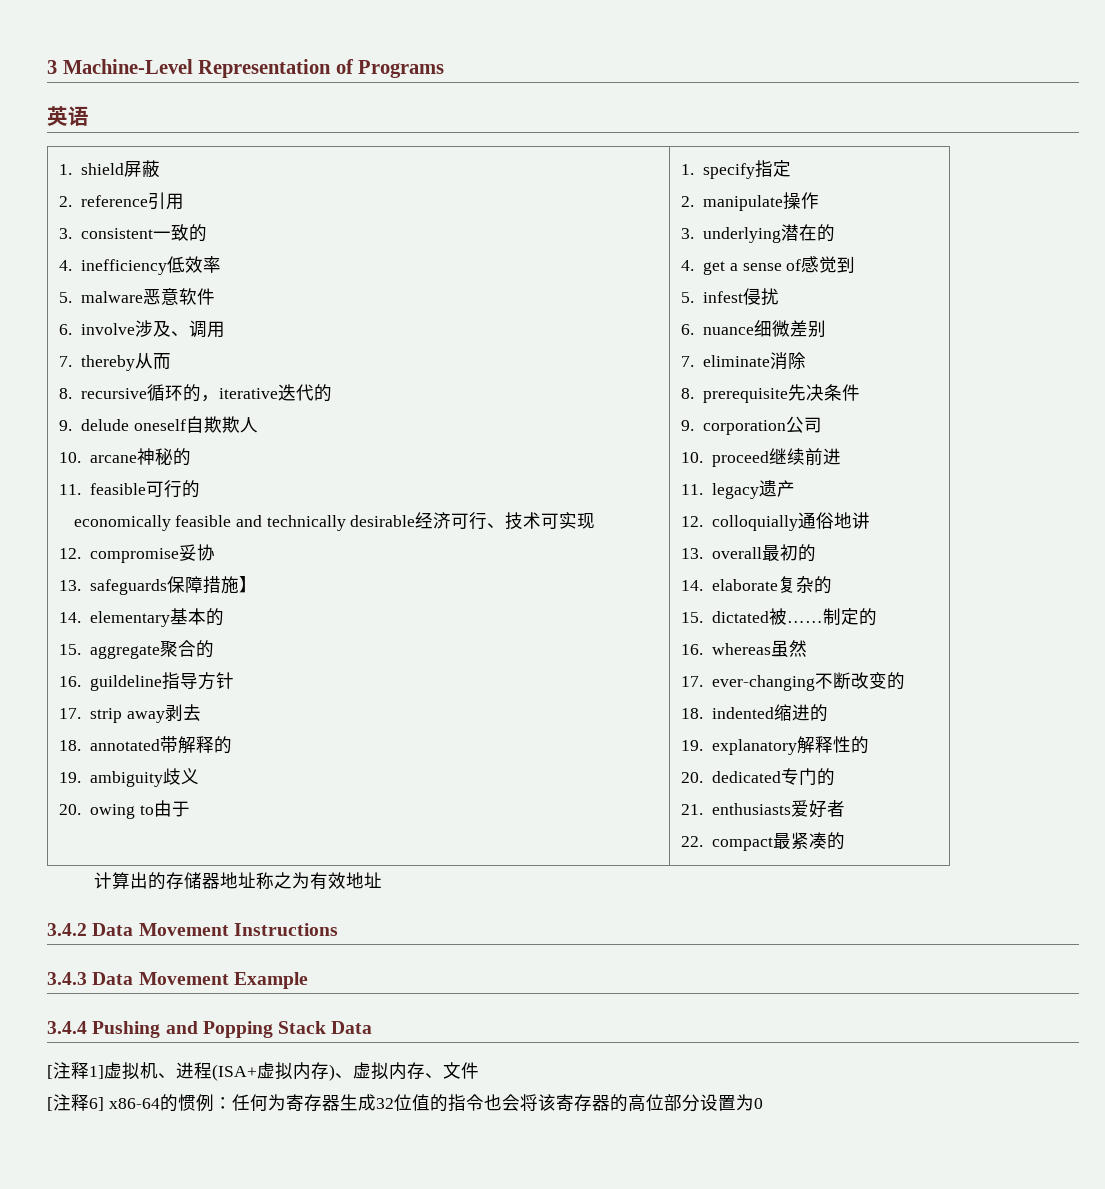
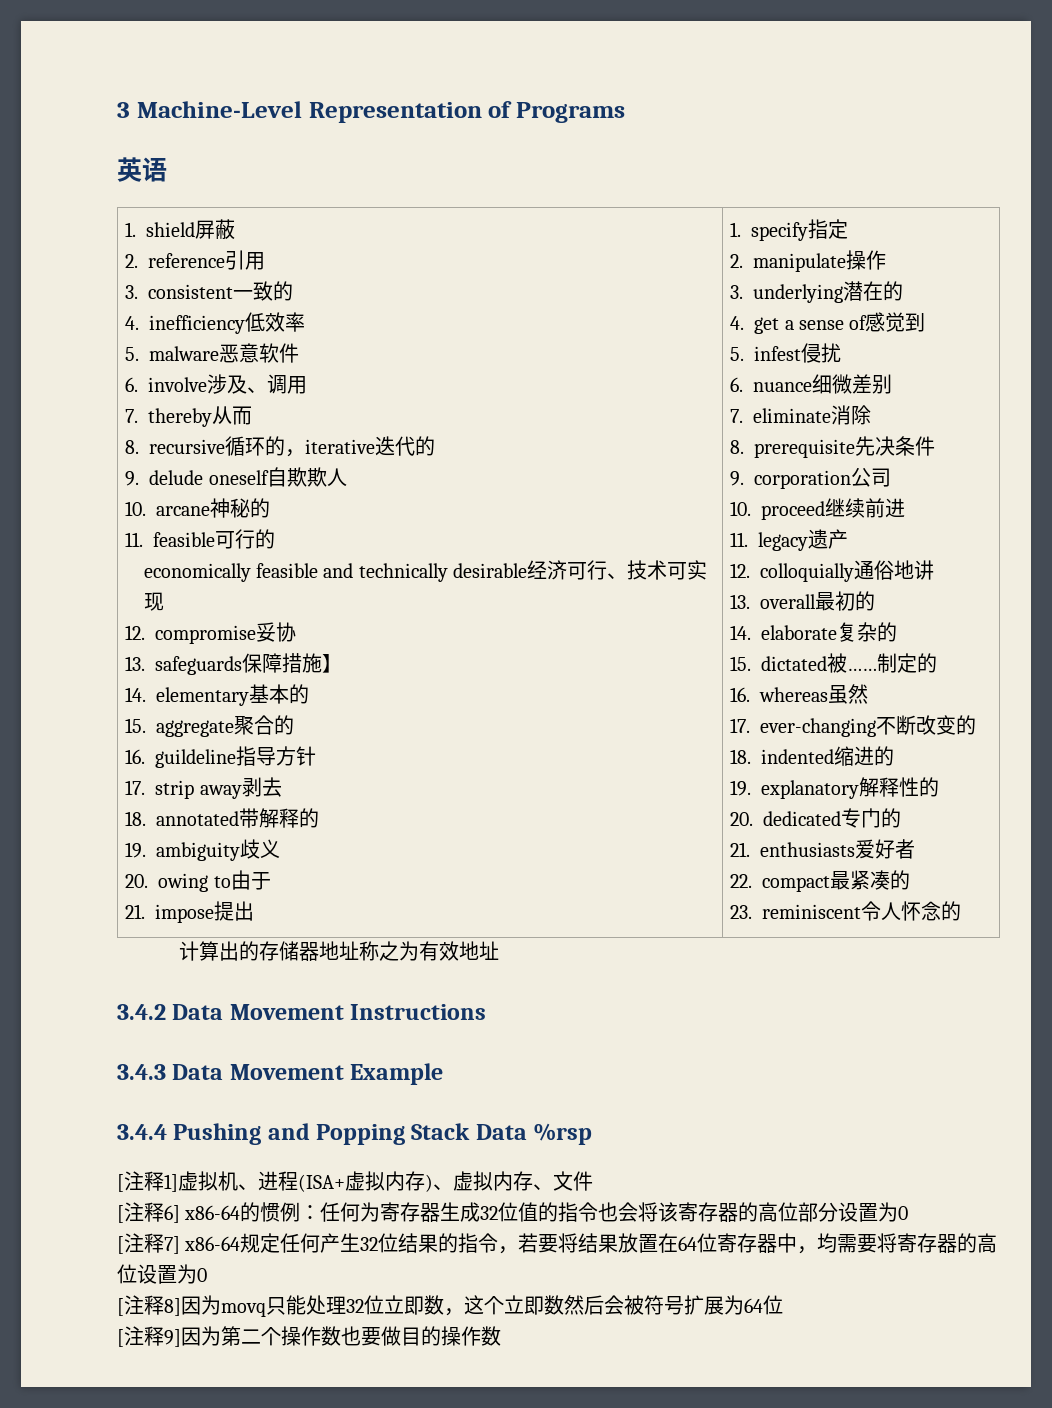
(190, 809) none -> [125,901,255,923] // 21. impose提出
(846, 841) none -> [730,901,962,921] // 23. reminiscent令人怀念的
(373, 1027) none -> [533,1123,593,1145] %rsp
(763, 1103) none -> [117,1233,998,1254] [117,1264,207,1284] [117,1295,783,1317] [117,1326,501,1347] // [注释7] x86-64规定任何产生32位结果的指令，若要将结果放置在64位寄存器中，均需要将寄存器的高位设置为0 // [注释8]因为movq只能处理32位立即数，这个立即数然后会被符号扩展为64位 // [注释9]因为第二个操作数也要做目的操作数

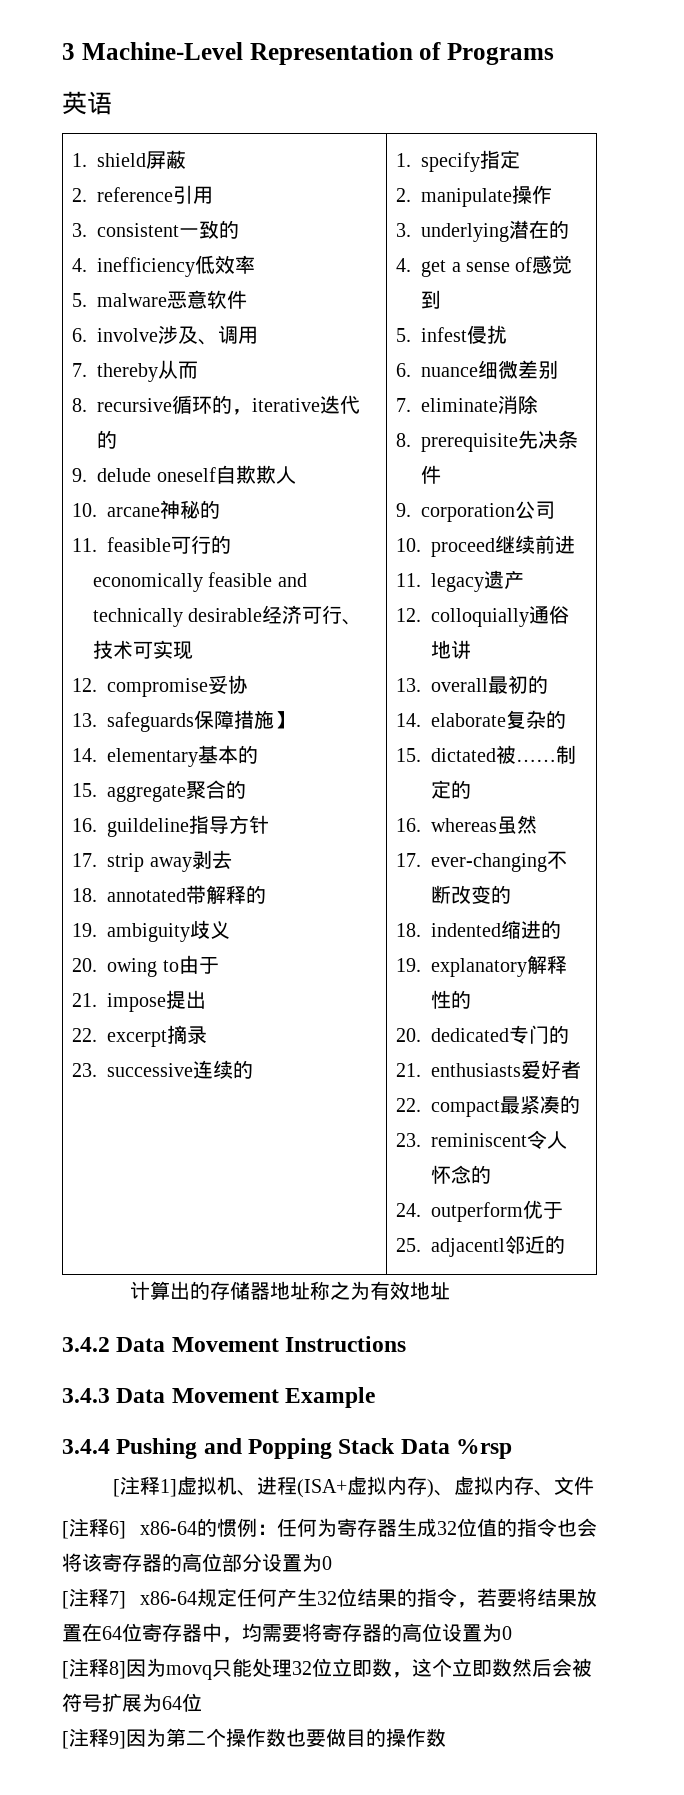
(255, 911) none -> [72,1025,208,1047] [72,1060,254,1079] // 22. excerpt摘录 // 23. successive连续的
(962, 911) none -> [396,1200,564,1222] [396,1235,566,1257] // 24. outperform优于 // 25. adjacentl邻近的

